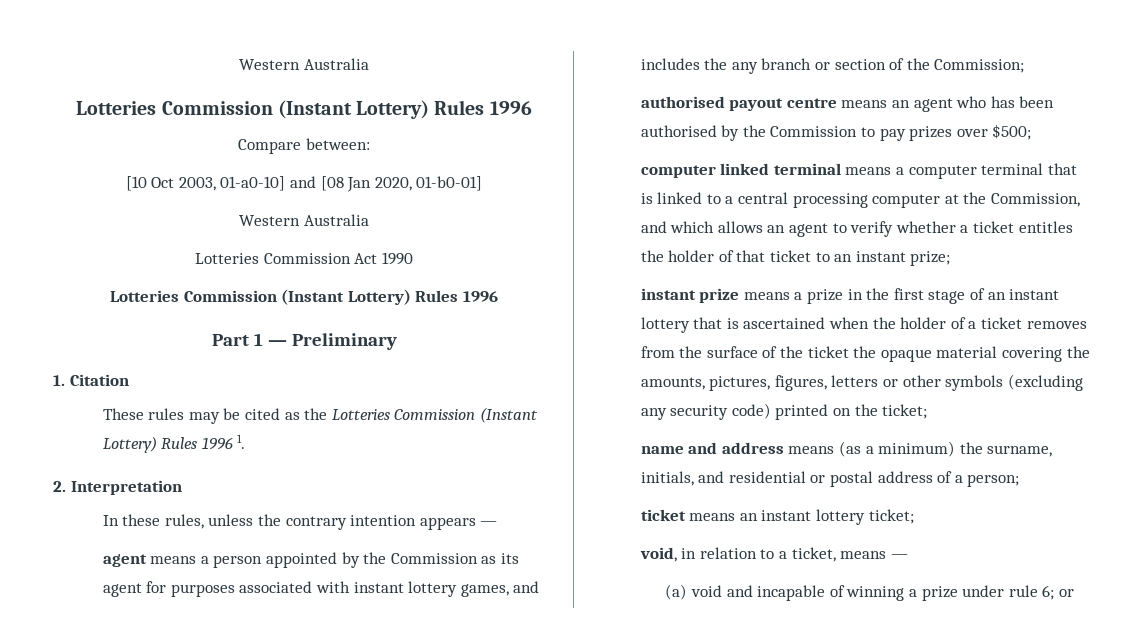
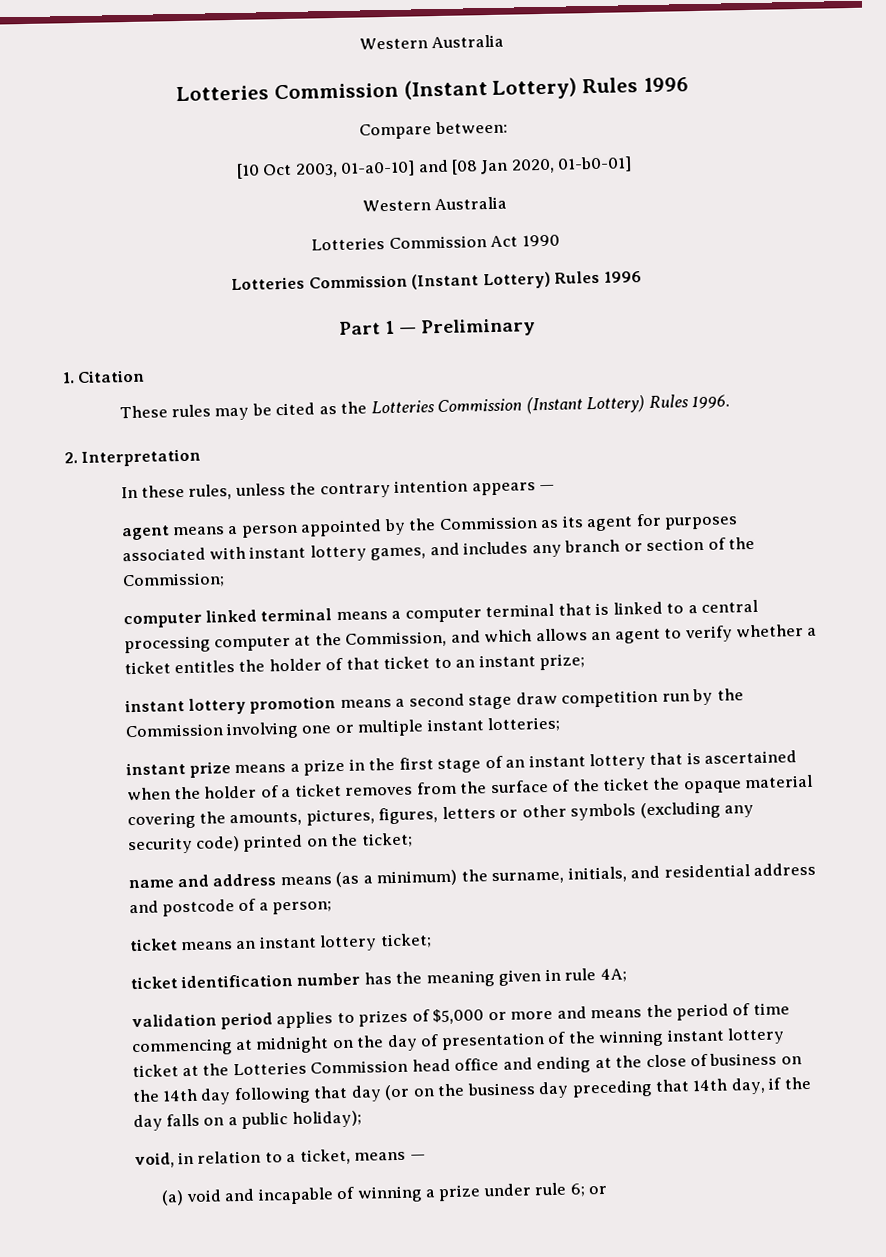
[201,434,246,450] 1996 1. -> [690,394,730,410] 1996.
[704,58,728,70] the -> (529, 548) none
[640,96,1055,112] [640,124,1032,141] // authorised payout centre means an agent who has been authorised by the Commission to pay prizes over $500; -> (225, 580) none
(951, 258) none -> [123,688,744,715] [124,716,562,740] // instant lottery promotion means a second stage draw competition run by the Commission involving one or multiple instant lotteries;
[810,471,933,487] or postal address -> [752,862,816,877] [128,899,235,917] address and postcode
(914, 516) none -> [129,968,627,990] [130,1002,790,1030] [130,1027,785,1057] [131,1052,802,1078] [131,1076,811,1105] [132,1110,362,1132] // ticket identification number has the meaning given in rule 4A; // validation period applies to prizes of $5,000 or more and means the period of time commencing at midnight on the day of presentation of the winning instant lottery ticket at the Lotteries Commission head office and ending at the close of business on the 14th day following that day (or on the business day preceding that 14th day, if the day falls on a public holiday);

